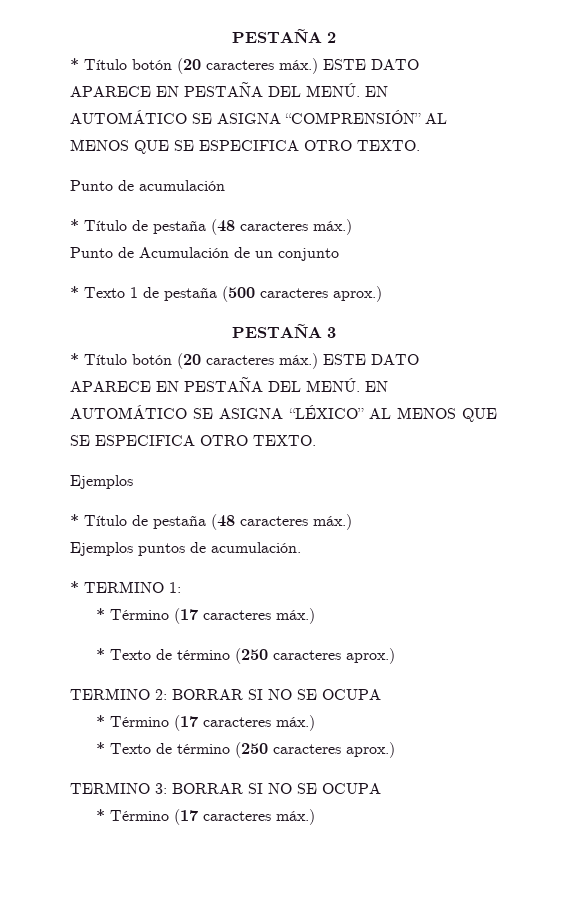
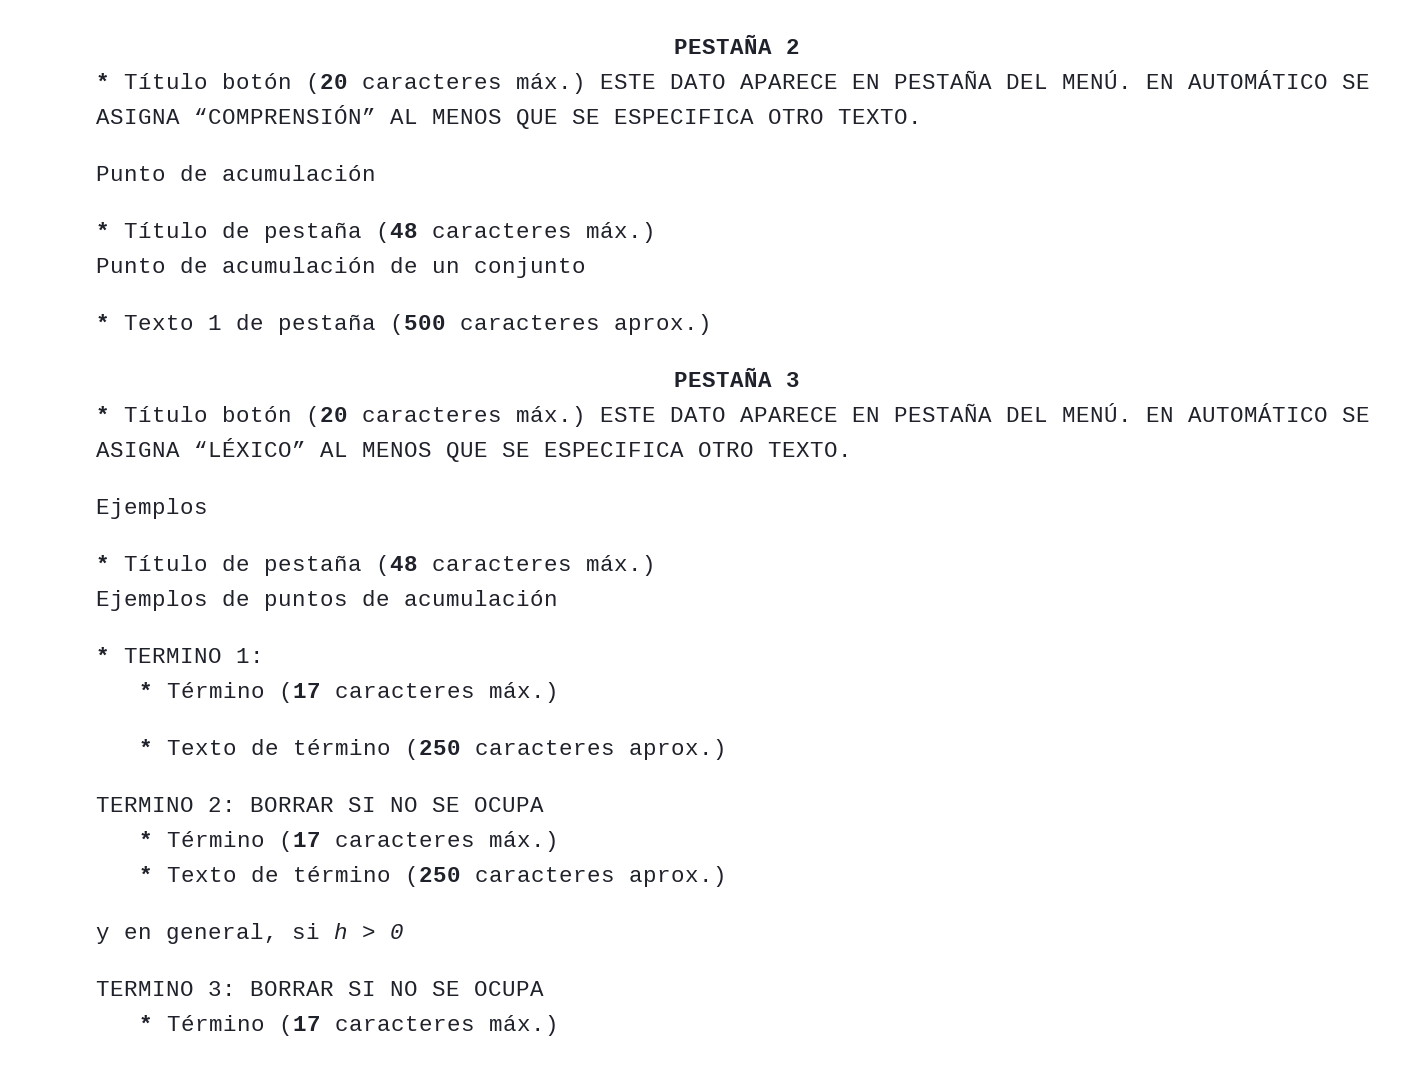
[139,247,229,258] Acumulación -> [222,257,376,273] acumulación
(133, 549) none -> [222,590,250,606] de
[211,542,301,553] acumulación. -> [404,590,558,606] acumulación
(395, 750) none -> [96,923,404,944] // y en general, si h > 0

